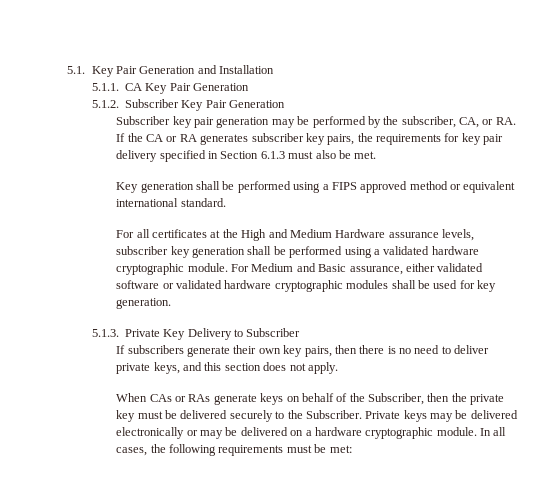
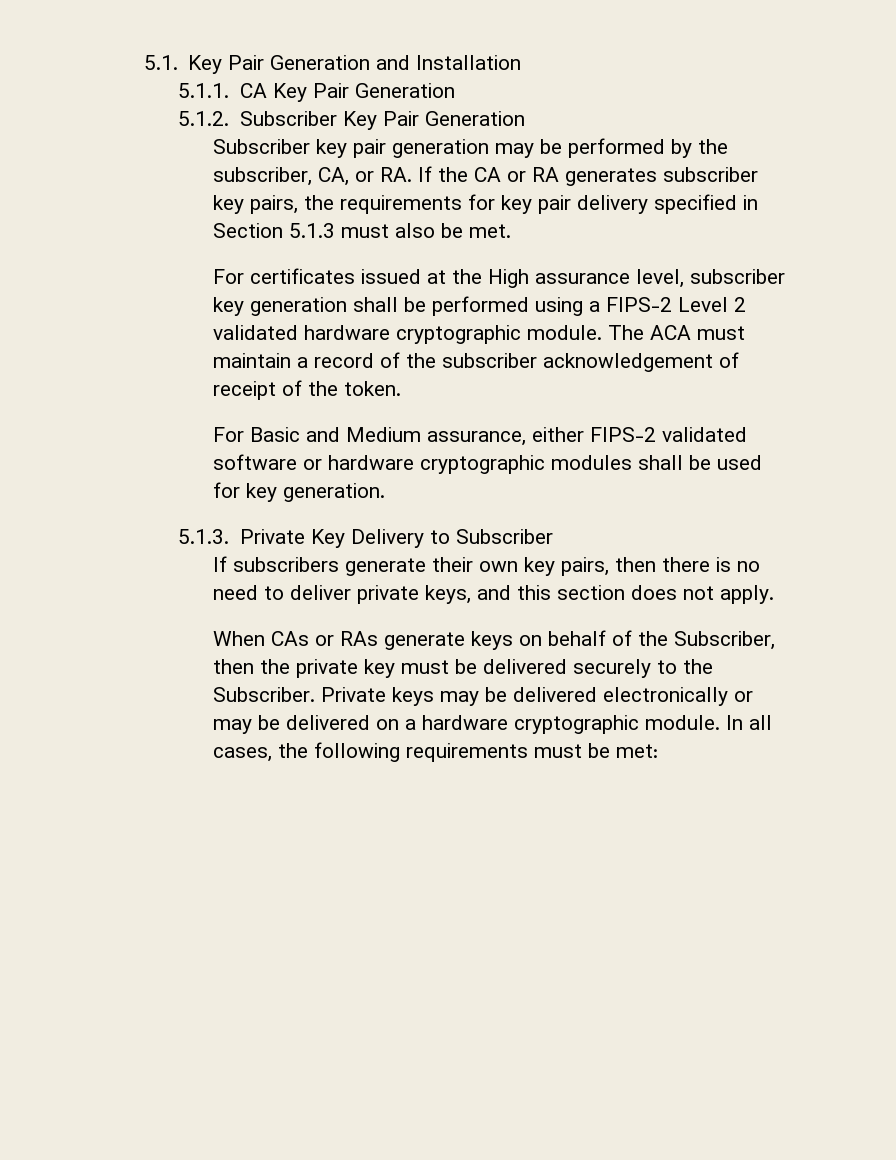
[260,151,285,159] 6.1.3 -> [288,223,335,238] 5.1.3
[116,181,516,193] [116,198,226,207] [116,229,208,238] // Key generation shall be performed using a FIPS approved method or equivalent international standard. // For all certificates -> [212,268,421,284] // For certificates issued
[268,229,475,241] and Medium Hardware assurance levels, -> [534,269,684,288] assurance level,
(380, 252) none -> [605,297,746,312] FIPS-2 Level 2
[231,263,347,272] For Medium and Basic -> [607,325,745,340] [212,352,739,372] [212,380,401,400] [212,427,421,442] The ACA must maintain a record of the subscriber acknowledgement of receipt of the token. // For Basic and Medium
(435, 267) none -> [589,427,656,442] FIPS-2
[176,280,223,289] validated -> (322, 464) none

